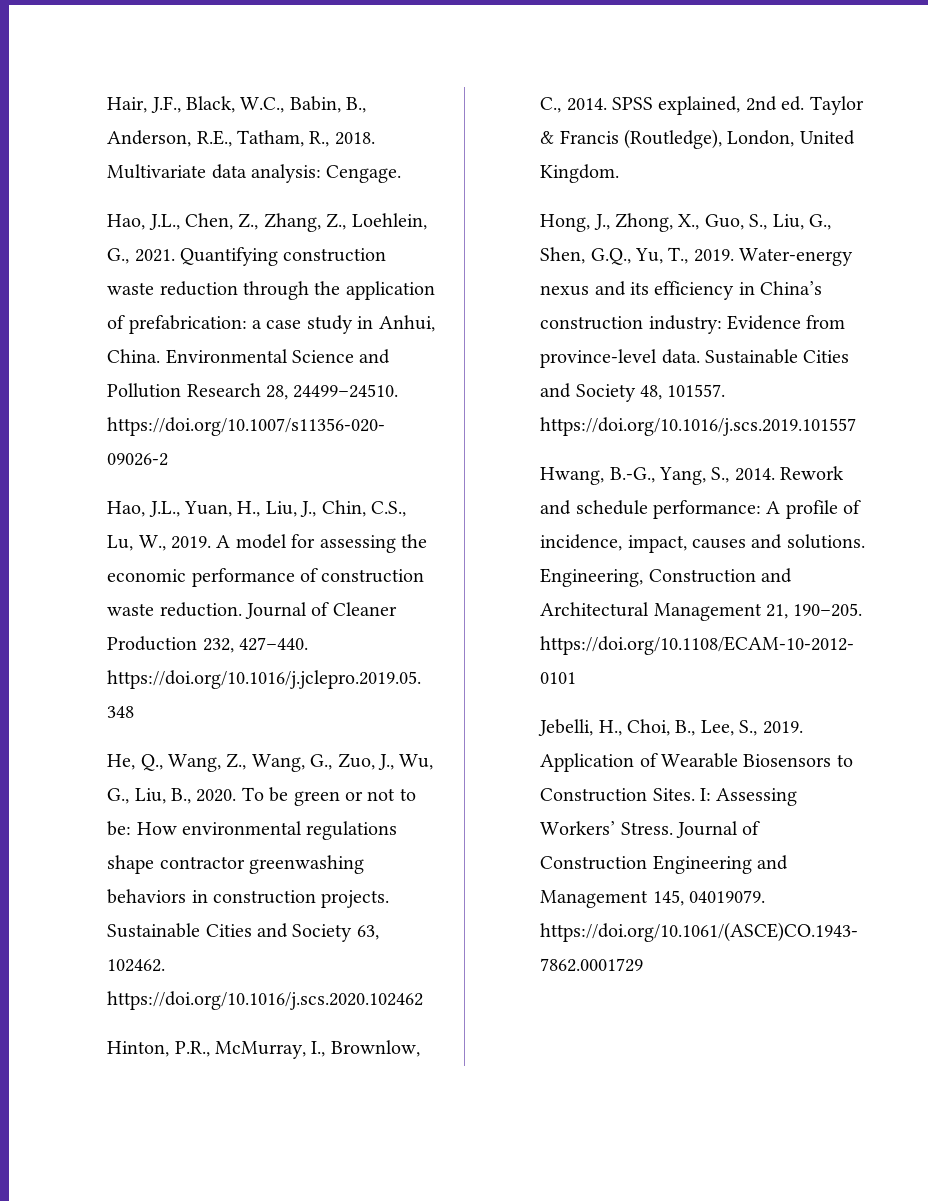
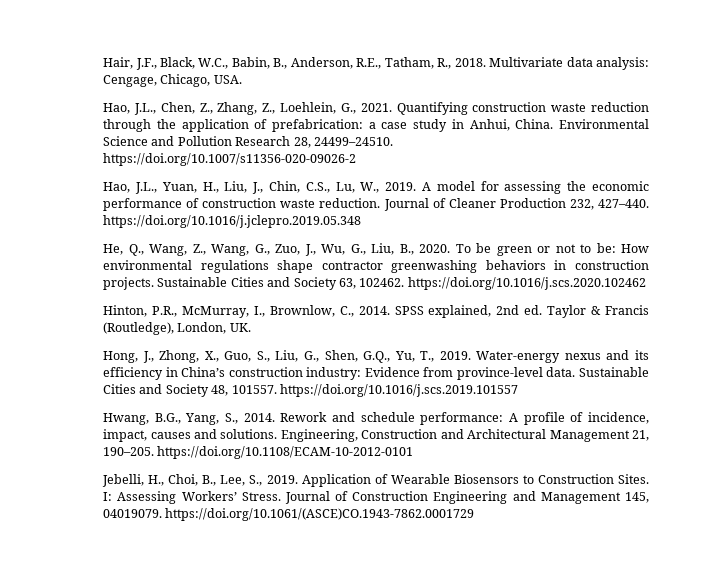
[326,165,402,183] Cengage. -> [103,74,242,87] Cengage, Chicago, USA.
[799,130,855,145] [540,164,620,183] United Kingdom. -> [229,323,251,332] UK.
[609,467,655,483] B.-G., -> [154,413,181,424] B.G.,

